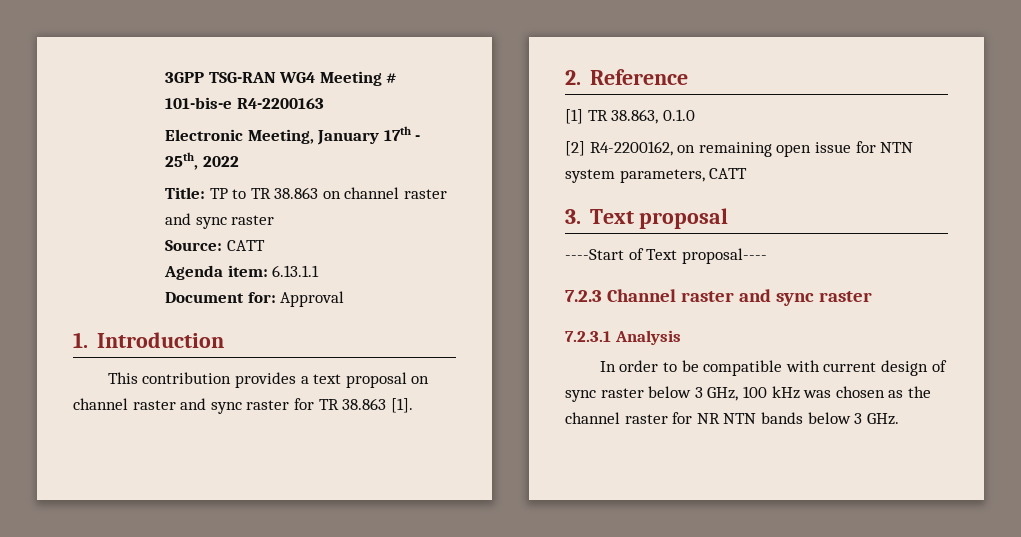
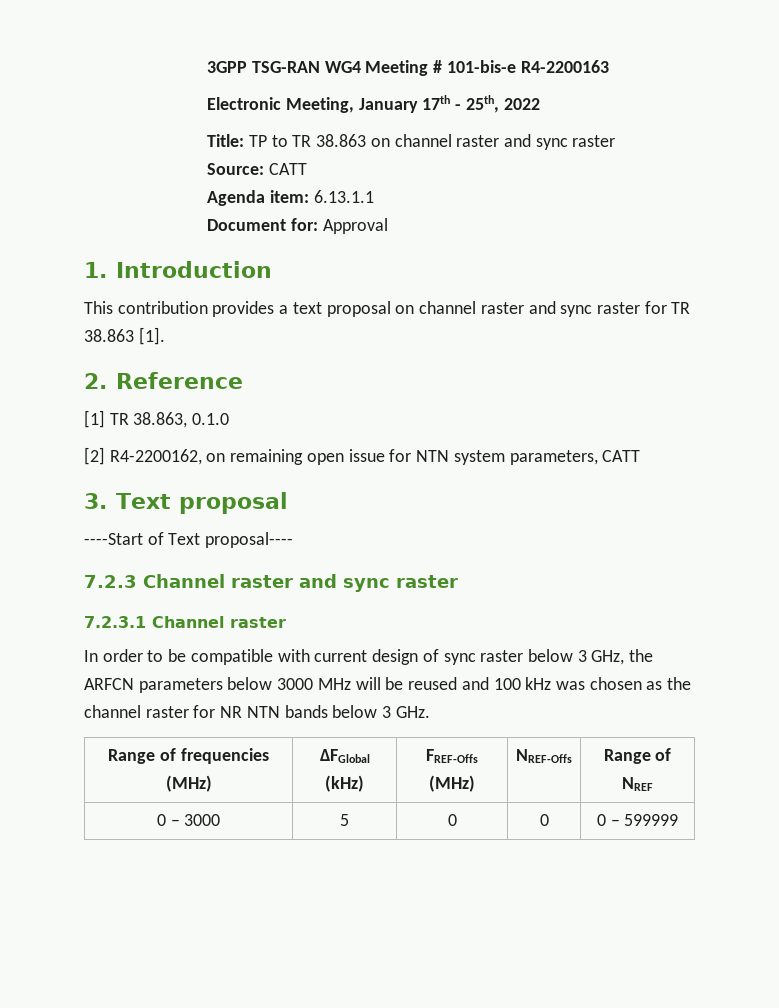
[614,330,681,345] Analysis -> [152,616,286,628] Channel raster
(739, 394) none -> [629,649,654,662] [84,677,489,693] the ARFCN parameters below 3000 MHz will be reused and
(899, 419) none -> [108,748,269,764] [165,775,212,792] [319,749,370,763] [325,775,364,792] [426,749,478,763] [429,775,475,792] [516,749,572,763] [603,748,672,764] [622,777,653,791] [156,814,221,826] [340,814,349,826] [447,814,457,826] [539,814,549,826] [596,814,679,826] // Range of frequencies (MHz) | ΔFGlobal (kHz) | FREF-Offs (MHz) | NREF-Offs | Range of NREF // 0 – 3000 | 5 | 0 | 0 | 0 – 599999

